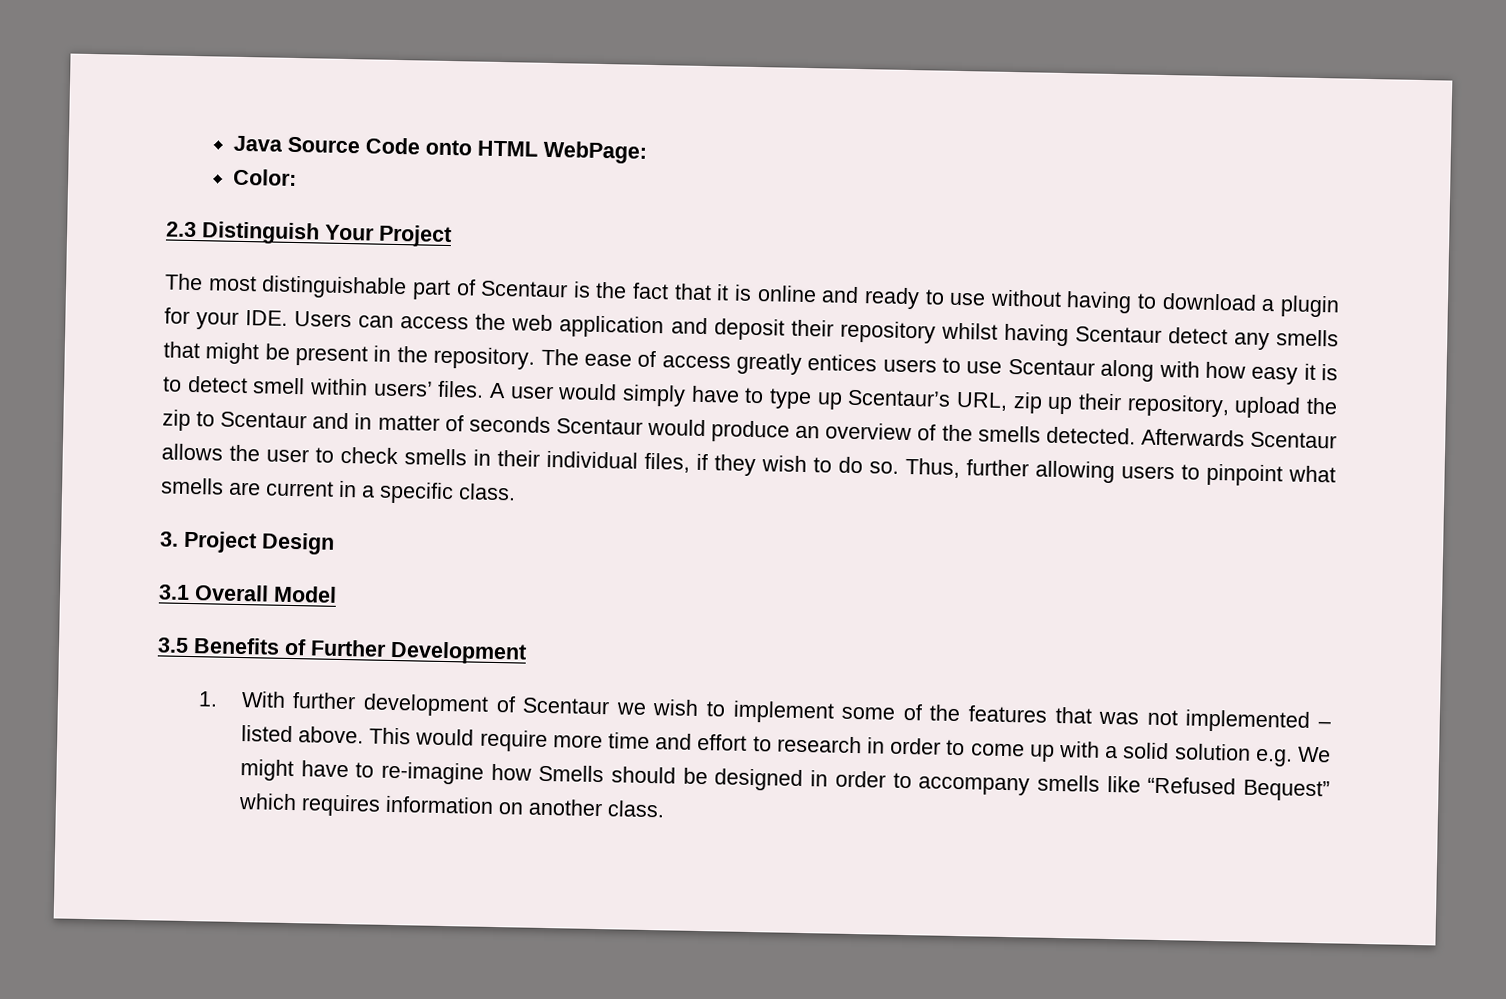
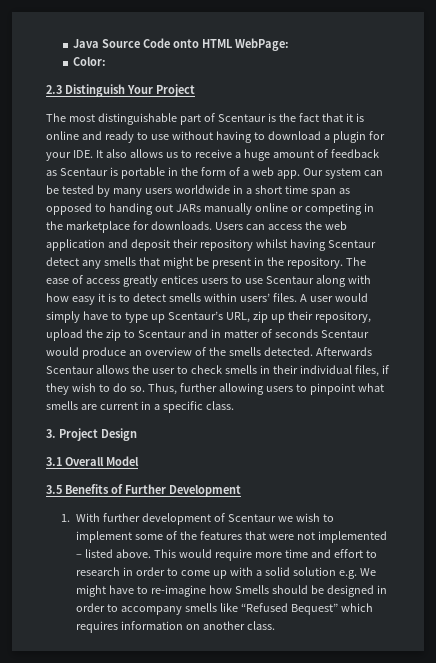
(289, 318) none -> [95,149,379,161] [46,167,383,179] [46,185,350,197] [46,203,374,215] [46,221,212,233] It also allows us to receive a huge amount of feedback as Scentaur is portable in the form of a web app. Our system can be tested by many users worldwide in a short time span as opposed to handing out JARs manually online or competing in the marketplace for downloads.
[252,377,306,395] smell -> [168,293,201,302] smells
[1098,711,1140,725] was -> [268,534,294,540] were

